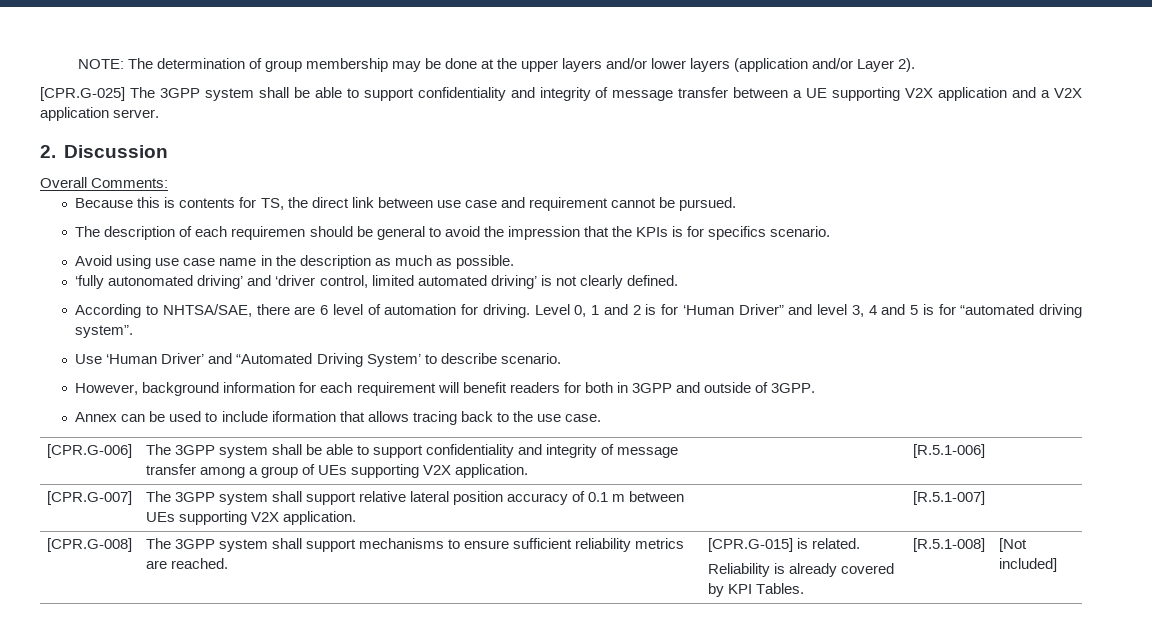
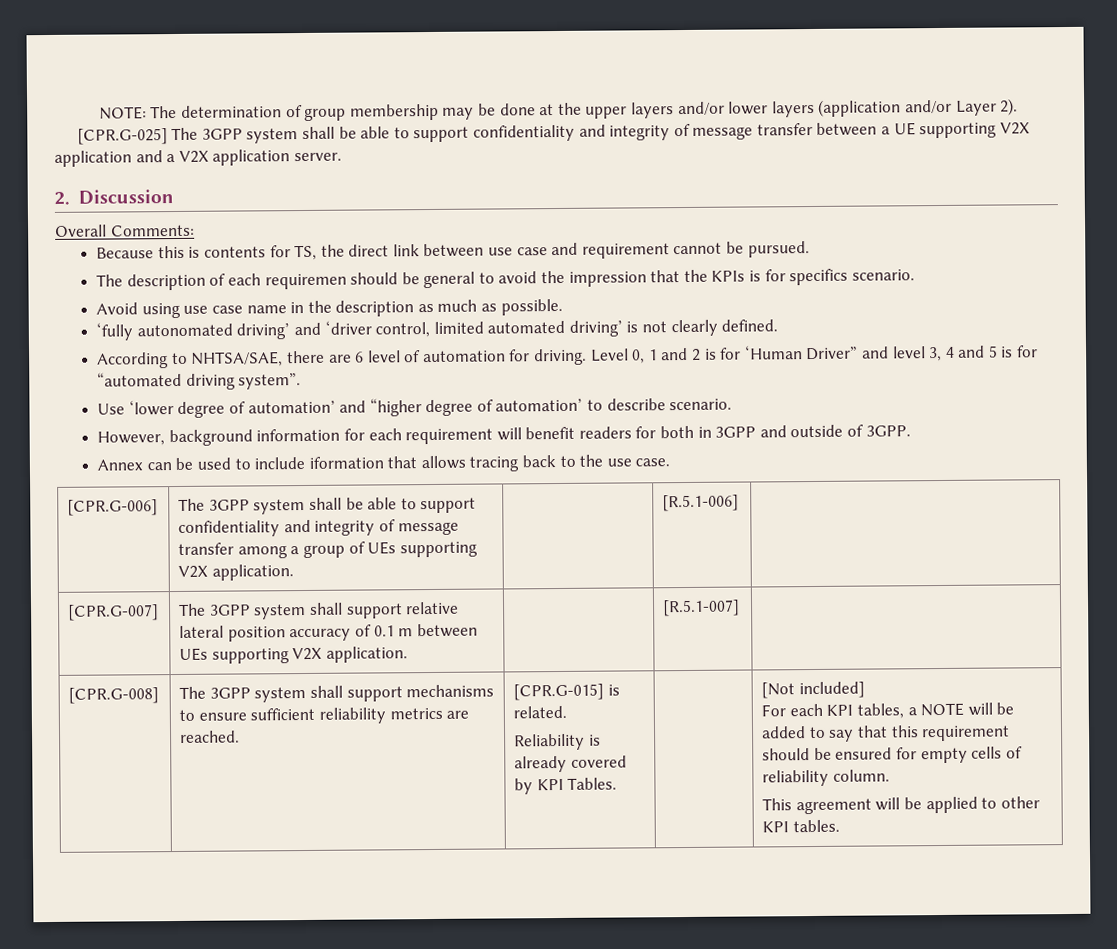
[106,353,421,367] ‘Human Driver’ and “Automated Driving System’ -> [128,398,584,418] ‘lower degree of automation’ and “higher degree of automation’
[912,538,985,552] [R.5.1-008] -> (618, 783) none
(1057, 565) none -> [761,702,1015,719] [761,725,1011,742] [762,746,1023,764] [762,769,890,787] [762,796,1040,815] [762,819,840,833] // For each KPI tables, a NOTE will be added to say that this requirement should be ensured for empty cells of reliability column. // This agreement will be applied to other KPI tables.

